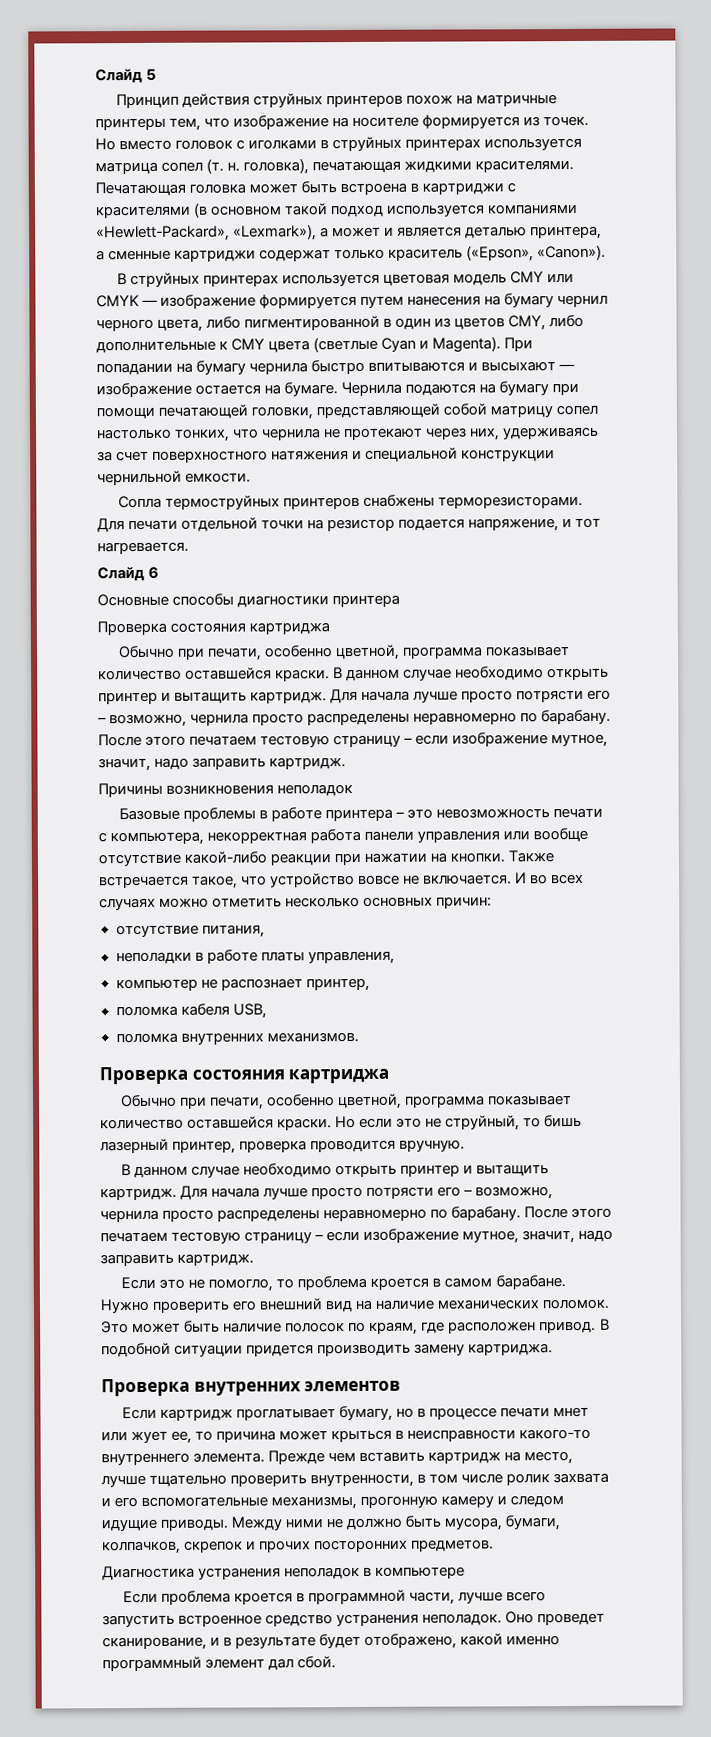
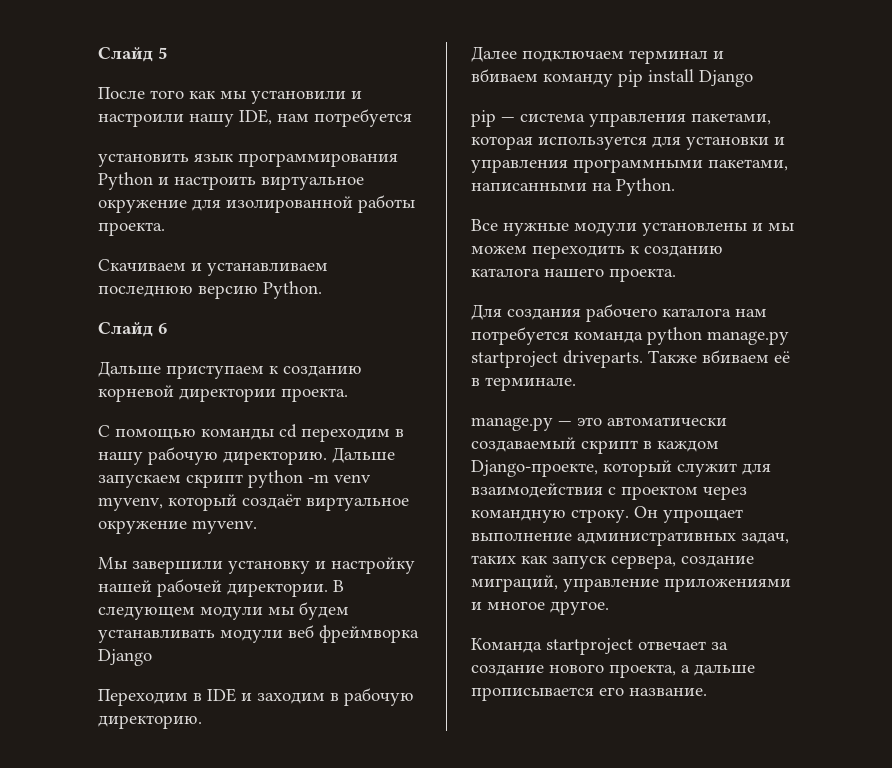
[116,93,558,109] [95,114,590,131] [95,136,583,152] [95,158,575,175] [95,181,517,197] [95,202,579,219] [96,224,603,242] [96,244,607,262] [117,271,575,288] [96,293,609,309] [96,314,585,332] [96,336,534,354] [96,359,576,376] [96,381,580,398] [96,403,599,420] [97,426,600,442] [97,447,556,463] [97,470,252,486] [118,494,584,510] [97,517,602,533] [97,541,189,555] [97,566,160,582] [97,593,401,608] [97,620,331,636] [118,644,571,661] [98,666,610,682] [98,688,612,705] [97,709,612,728] [98,732,609,748] [98,757,347,772] [98,782,354,798] [119,807,604,822] [98,827,589,846] [98,850,555,867] [99,872,585,889] [99,896,493,911] [115,924,265,938] [115,949,395,965] [115,977,370,992] [115,1003,267,1019] [115,1031,359,1045] [99,1066,390,1085] [121,1093,573,1110] [100,1114,583,1131] [100,1138,466,1154] [121,1163,550,1179] [100,1185,554,1201] [100,1206,613,1223] [100,1228,614,1244] [100,1253,255,1267] [121,1275,566,1292] [100,1298,611,1314] [101,1318,610,1335] [101,1342,554,1358] [101,1378,402,1397] [122,1405,590,1422] [101,1428,592,1444] [101,1450,574,1466] [101,1472,610,1488] [101,1495,565,1510] [101,1515,562,1532] [102,1539,495,1555] [102,1565,466,1581] [123,1589,547,1605] [102,1611,606,1628] [102,1633,561,1651] [102,1656,337,1672] Принцип действия струйных принтеров похож на матричные принтеры тем, что изображение на носителе формируется из точек. Но вместо головок с иголками в струйных принтерах используется матрица сопел (т. н. головка), печатающая жидкими красителями. Печатающая головка может быть встроена в картриджи с красителями (в основном такой подход используется компаниями «Hewlett-Packard», «Lexmark»), а может и является деталью принтера, а сменные картриджи содержат только краситель («Epson», «Canon»). // В струйных принтерах используется цветовая модель CMY или CMYK ― изображение формируется путем нанесения на бумагу чернил черного цвета, либо пигментированной в один из цветов CMY, либо дополнительные к CMY цвета (светлые Cyan и Magenta). При попадании на бумагу чернила быстро впитываются и высыхают ― изображение остается на бумаге. Чернила подаются на бумагу при помощи печатающей головки, представляющей собой матрицу сопел настолько тонких, что чернила не протекают через них, удерживаясь за счет поверхностного натяжения и специальной конструкции чернильной емкости. // Сопла термоструйных принтеров снабжены терморезисторами. Для печати отдельной точки на резистор подается напряжение, и тот нагревается. // Слайд 6 // Основные способы диагностики принтера // Проверка состояния картриджа // Обычно при печати, особенно цветной, программа показывает количество оставшейся краски. В данном случае необходимо открыть принтер и вытащить картридж. Для начала лучше просто потрясти его – возможно, чернила просто распределены неравномерно по барабану. После этого печатаем тестовую страницу – если изображение мутное, значит, надо заправить картридж. // Причины возникновения неполадок // Базовые проблемы в работе принтера – это невозможность печати с компьютера, некорректная работа панели управления или вообще отсутствие какой-либо реакции при нажатии на кнопки. Также встречается такое, что устройство вовсе не включается. И во всех случаях можно отметить несколько основных причин: // отсутствие питания, // неполадки в работе платы управления, // компьютер не распознает принтер, // поломка кабеля USB, // поломка внутренних механизмов. // Проверка состояния картриджа // Обычно при печати, особенно цветной, программа показывает количество оставшейся краски. Но если это не струйный, то бишь лазерный принтер, проверка проводится вручную. // В данном случае необходимо открыть принтер и вытащить картридж. Для начала лучше просто потрясти его – возможно, чернила просто распределены неравномерно по барабану. После этого печатаем тестовую страницу – если изображение мутное, значит, надо заправить картридж. // Если это не помогло, то проблема кроется в самом барабане. Нужно проверить его внешний вид на наличие механических поломок. Это может быть наличие полосок по краям, где расположен привод. В подобной ситуации придется производить замену картриджа. // Проверка внутренних элементов // Если картридж проглатывает бумагу, но в процессе печати мнет или жует ее, то причина может крыться в неисправности какого-то внутреннего элемента. Прежде чем вставить картридж на место, лучше тщательно проверить внутренности, в том числе ролик захвата и его вспомогательные механизмы, прогонную камеру и следом идущие приводы. Между ними не должно быть мусора, бумаги, колпачков, скрепок и прочих посторонних предметов. // Диагностика устранения неполадок в компьютере // Если проблема кроется в программной части, лучше всего запустить встроенное средство устранения неполадок. Оно проведет сканирование, и в результате будет отображено, какой именно программный элемент дал сбой. -> [98,87,362,104] [98,109,412,127] [98,153,398,167] [98,172,364,190] [98,195,415,213] [98,222,165,236] [98,259,328,276] [98,281,322,299] [98,322,168,337] [98,361,362,379] [98,385,348,402] [98,424,404,442] [98,447,395,465] [98,470,371,488] [98,494,409,511] [98,520,257,534] [98,557,415,574] [98,579,344,597] [98,602,349,620] [98,625,419,643] [98,649,152,666] [98,688,414,706] [98,715,202,729] [471,46,724,64] [471,69,753,87] [471,110,771,127] [471,136,785,150] [471,159,788,173] [471,178,675,196] [471,219,794,236] [471,245,723,259] [471,268,676,282] [471,304,767,322] [471,327,789,345] [471,350,790,368] [471,377,576,391] [471,417,727,431] [471,437,719,454] [471,460,771,477] [471,483,747,500] [471,506,743,523] [471,532,789,546] [471,555,754,569] [471,575,791,592] [471,601,609,615] [471,638,728,655] [471,664,755,678] [471,687,707,701] После того как мы установили и настроили нашу IDE, нам потребуется // установить язык программирования Python и настроить виртуальное окружение для изолированной работы проекта. // Скачиваем и устанавливаем последнюю версию Python. // Слайд 6 // Дальше приступаем к созданию корневой директории проекта. // С помощью команды cd переходим в нашу рабочую директорию. Дальше запускаем скрипт python -m venv myvenv, который создаёт виртуальное окружение myvenv. // Мы завершили установку и настройку нашей рабочей директории. В следующем модули мы будем устанавливать модули веб фреймворка Django // Переходим в IDE и заходим в рабочую директорию. // Далее подключаем терминал и вбиваем команду pip install Django // pip — система управления пакетами, которая используется для установки и управления программными пакетами, написанными на Python. // Все нужные модули установлены и мы можем переходить к созданию каталога нашего проекта. // Для создания рабочего каталога нам потребуется команда python manage.py startproject driveparts. Также вбиваем её в терминале. // manage.py — это автоматически создаваемый скрипт в каждом Django-проекте, который служит для взаимодействия с проектом через командную строку. Он упрощает выполнение административных задач, таких как запуск сервера, создание миграций, управление приложениями и многое другое. // Команда startproject отвечает за создание нового проекта, а дальше прописывается его название.

